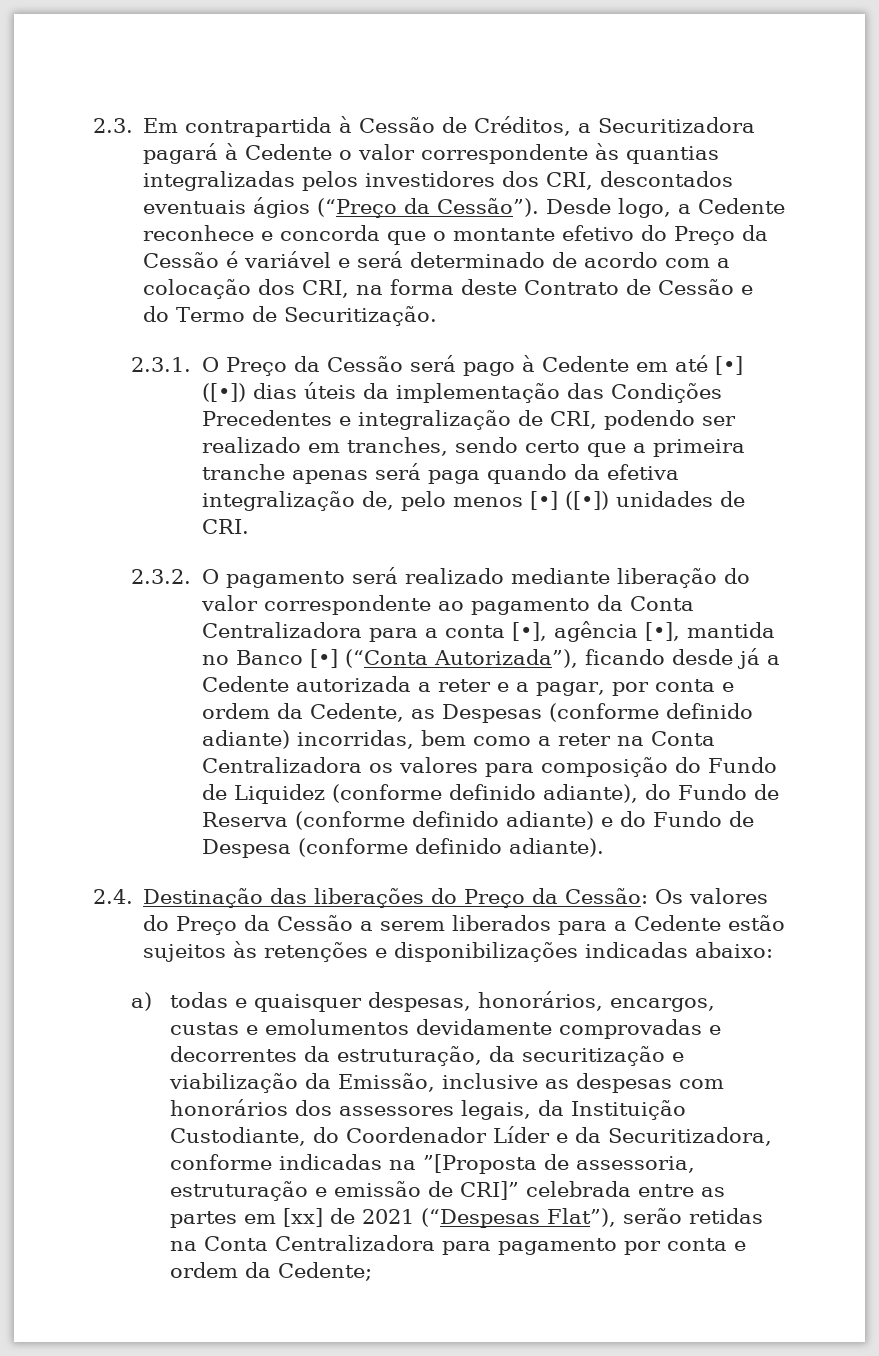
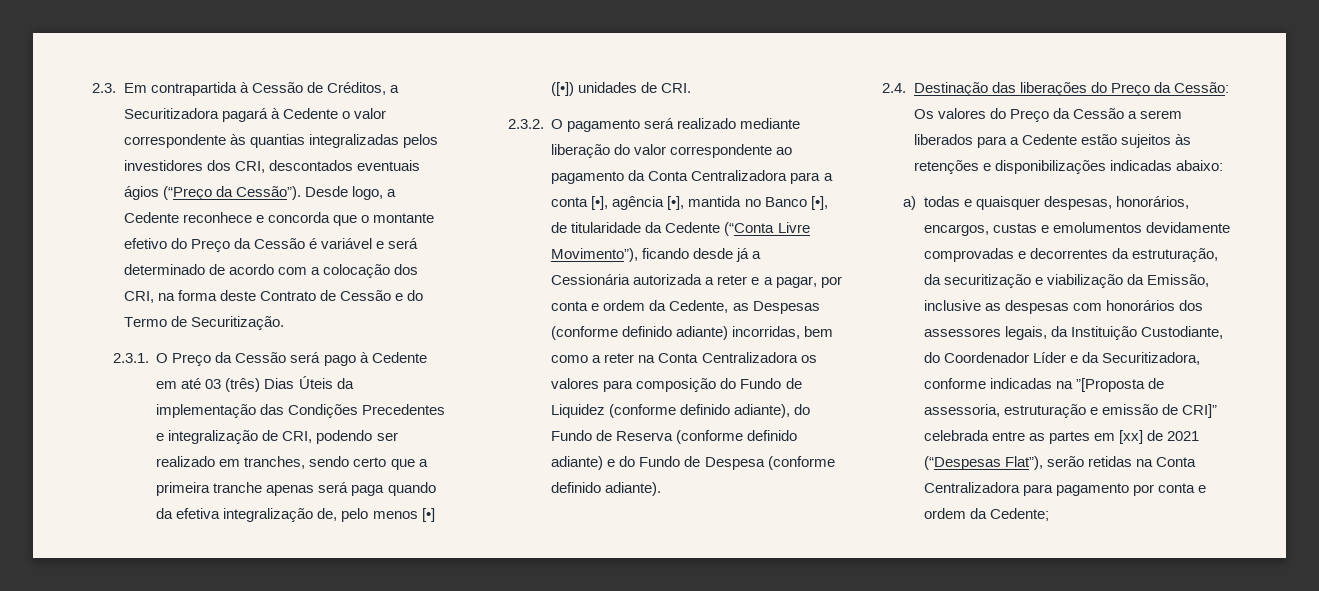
[714,356,743,375] [201,382,356,402] [•] ([•]) dias úteis -> [205,376,333,392] 03 (três) Dias Úteis
[309,649,578,668] [•] (“Conta Autorizada”), -> [810,196,828,210] [551,222,810,236] [551,248,639,262] [•], de titularidade da Cedente (“Conta Livre Movimento”),
[201,676,289,692] Cedente -> [551,274,631,285] Cessionária

